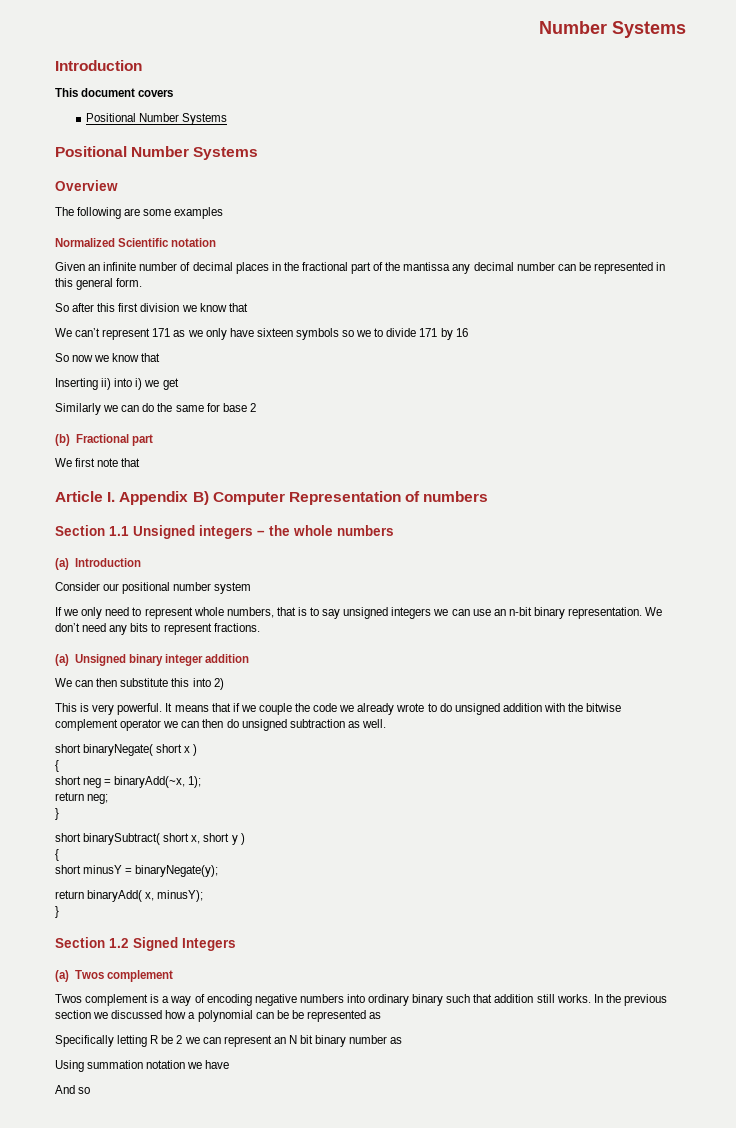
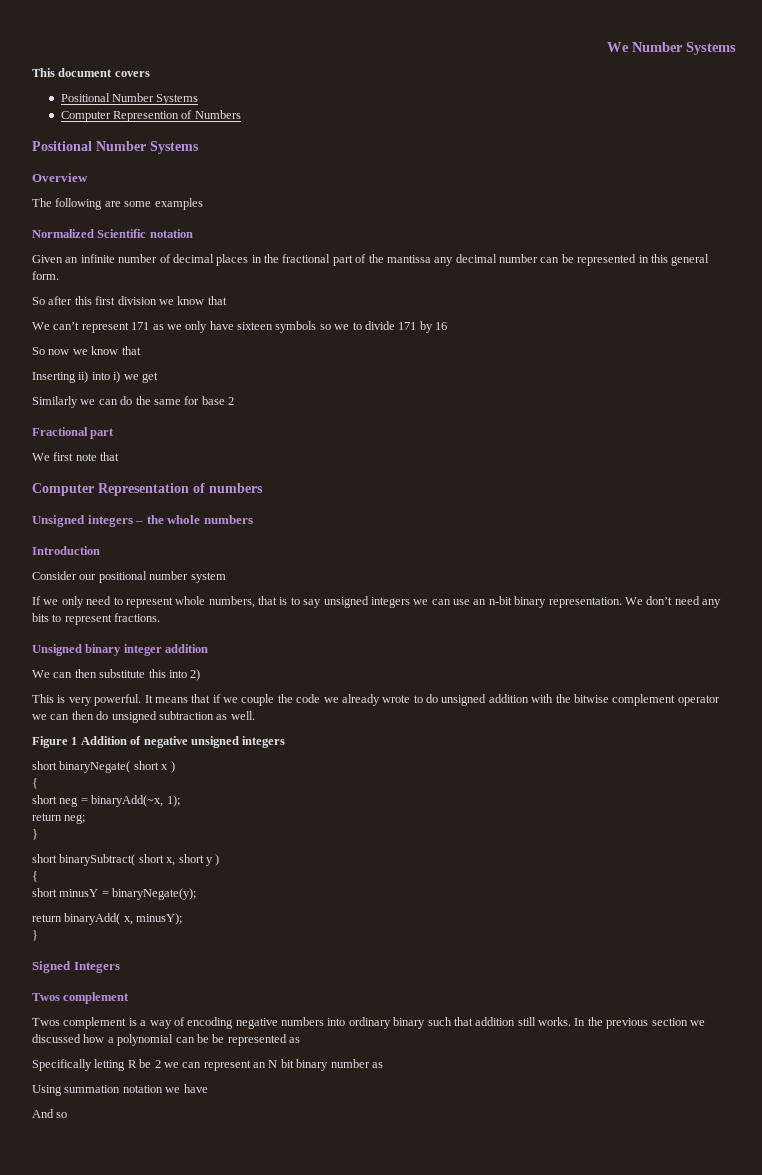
[539,21,686,38] [55,60,142,71] Number Systems // Introduction -> [607,42,736,55] We Number Systems
(228, 119) none -> [60,110,241,122] // Computer Represention of Numbers
[55,434,70,446] (b) -> (234, 401) none
[55,491,209,505] Article I. Appendix B) -> (120, 456) none
[55,525,129,536] Section 1.1 -> (263, 488) none
[55,558,69,570] (a) -> (253, 519) none
[55,654,69,666] (a) -> (161, 617) none
(386, 723) none -> [32,736,286,748] // Figure 1 Addition of negative unsigned integers
[55,937,129,948] Section 1.2 -> (38, 935) none
[55,970,69,982] (a) -> (120, 967) none

